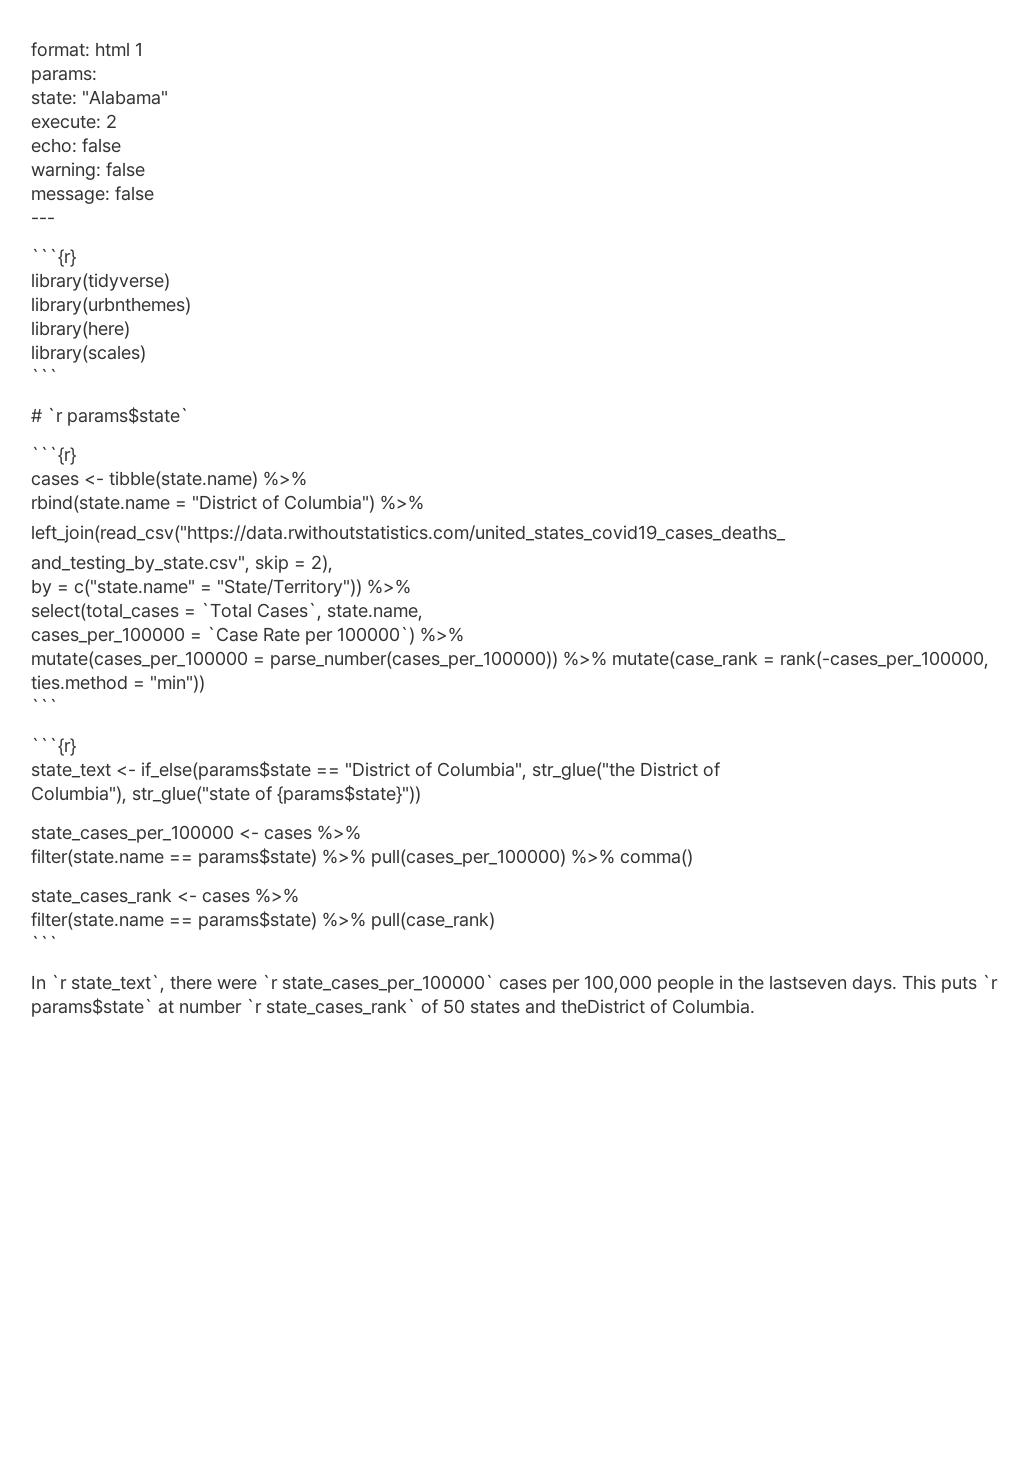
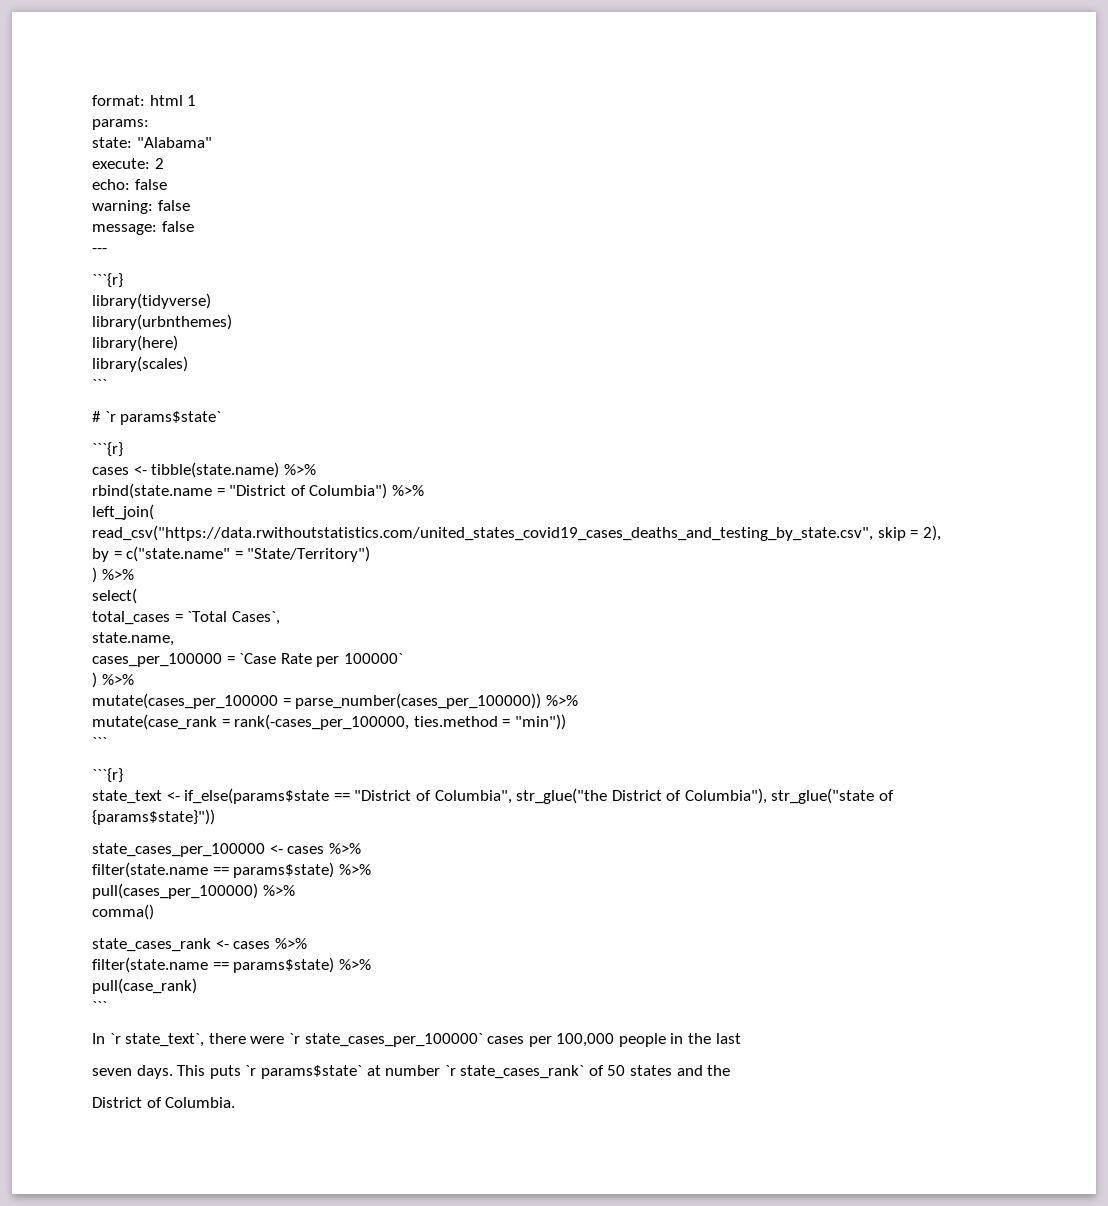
[31,525,786,543] [31,555,250,573] left_join(read_csv("https://data.rwithoutstatistics.com/united_states_covid19_cases_deaths_ // and_testing_by_state.csv", -> [92,504,154,520] [92,525,873,541] left_join( // read_csv("https://data.rwithoutstatistics.com/united_states_covid19_cases_deaths_and_testing_by_state.csv",
[217,579,411,597] [31,603,179,621] "State/Territory")) %>% // select(total_cases -> [247,546,371,562] [92,567,134,583] [92,588,137,604] [92,611,170,625] "State/Territory") // ) %>% // select( // total_cases
(322, 611) none -> (280, 618) //
[337,626,415,645] 100000`) -> [343,653,403,664] [92,672,97,688] 100000` // )
(607, 658) none -> (578, 700) //
(720, 769) // -> (682, 795) none
(366, 856) none -> (371, 869) //
(615, 856) none -> (295, 890) //
(366, 919) none -> (371, 964) //
[769,975,847,990] lastseven -> [715,1033,741,1044] [92,1068,132,1076] last // seven
[561,999,645,1014] theDistrict -> [707,1065,731,1076] [92,1097,142,1108] the // District

